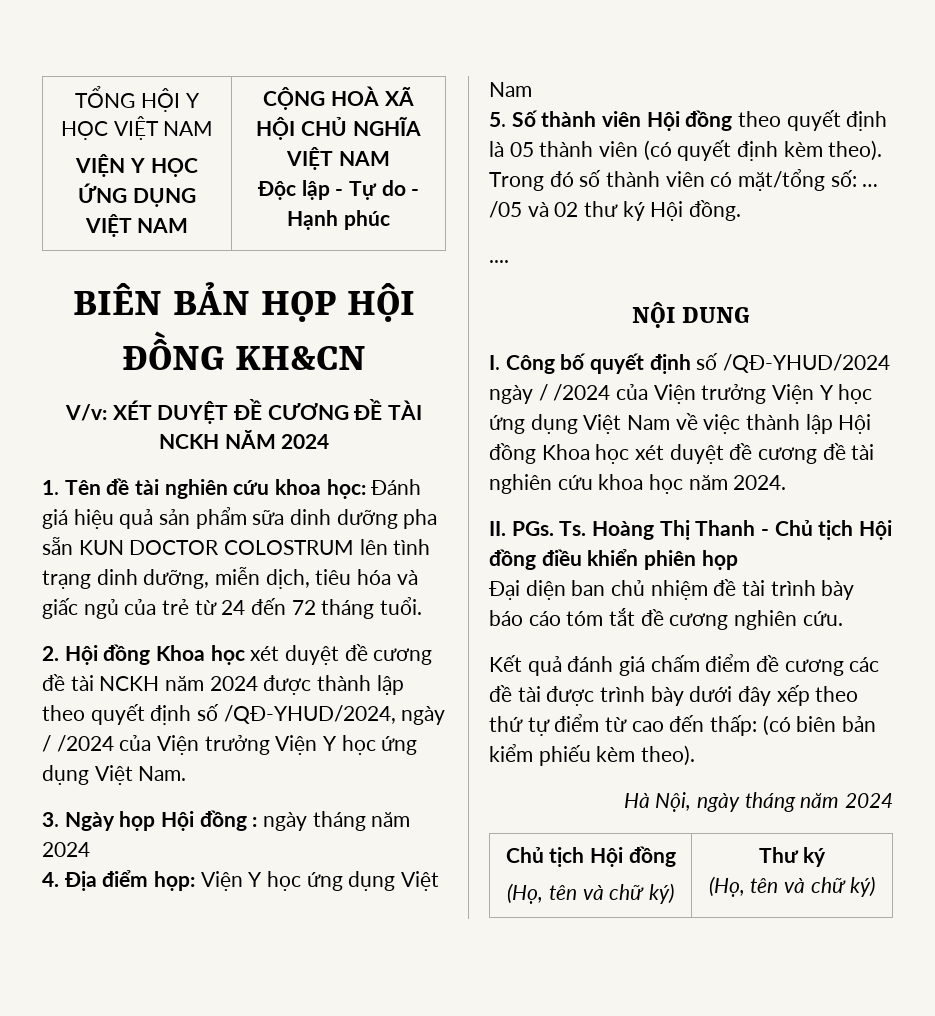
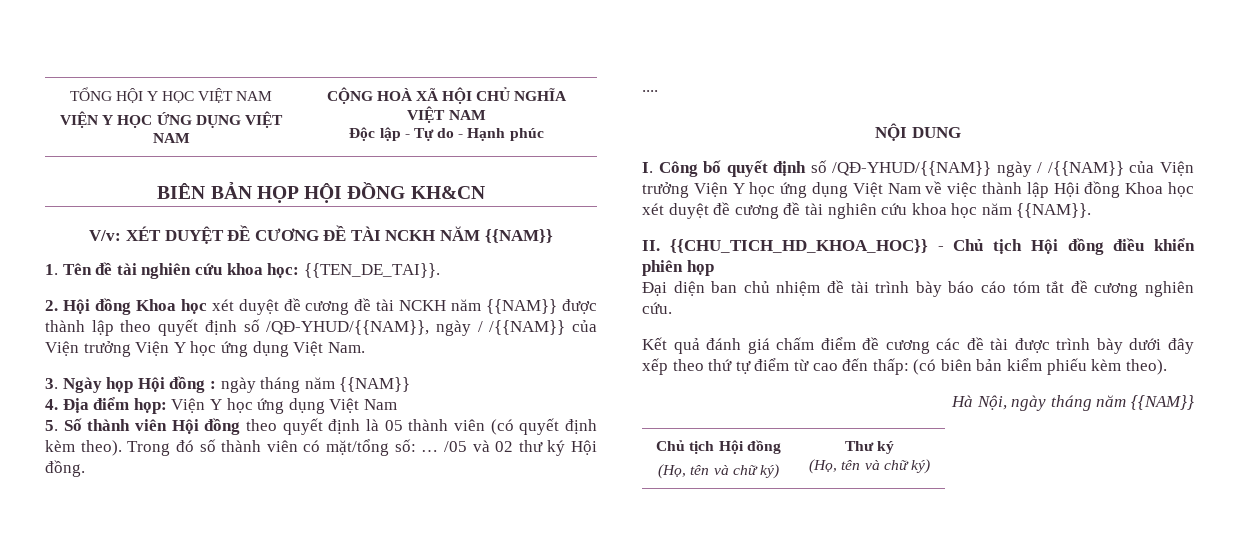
[281,434,330,449] 2024 -> [484,229,553,243] {{NAM}}
[371,479,422,495] [42,507,438,529] [42,537,431,555] [42,567,418,589] [42,597,423,619] Đánh giá hiệu quả sản phẩm sữa dinh dưỡng pha sẵn KUN DOCTOR COLOSTRUM lên tình trạng dinh dưỡng, miễn dịch, tiêu hóa và giấc ngủ của trẻ từ 24 đến 72 tháng tuổi. -> [303,263,440,278] {{TEN_DE_TAI}}.
[209,676,258,691] 2024 -> [486,299,558,314] {{NAM}}
[223,705,446,725] [42,735,114,752] /QĐ-YHUD/2024, ngày / /2024 -> [266,320,566,336] /QĐ-YHUD/{{NAM}}, ngày / /{{NAM}}
[42,842,90,857] 2024 -> [339,377,411,392] {{NAM}}
[723,354,891,373] [489,384,611,404] /QĐ-YHUD/2024 ngày / /2024 -> [832,161,1124,177] /QĐ-YHUD/{{NAM}} ngày / /{{NAM}}
[733,475,787,490] 2024. -> [1016,203,1092,218] {{NAM}}.
[511,520,756,540] PGs. Ts. Hoàng Thị Thanh -> [669,239,928,253] {{CHU_TICH_HD_KHOA_HOC}}
[845,793,893,808] 2024 -> [1130,395,1194,410] {{NAM}}

